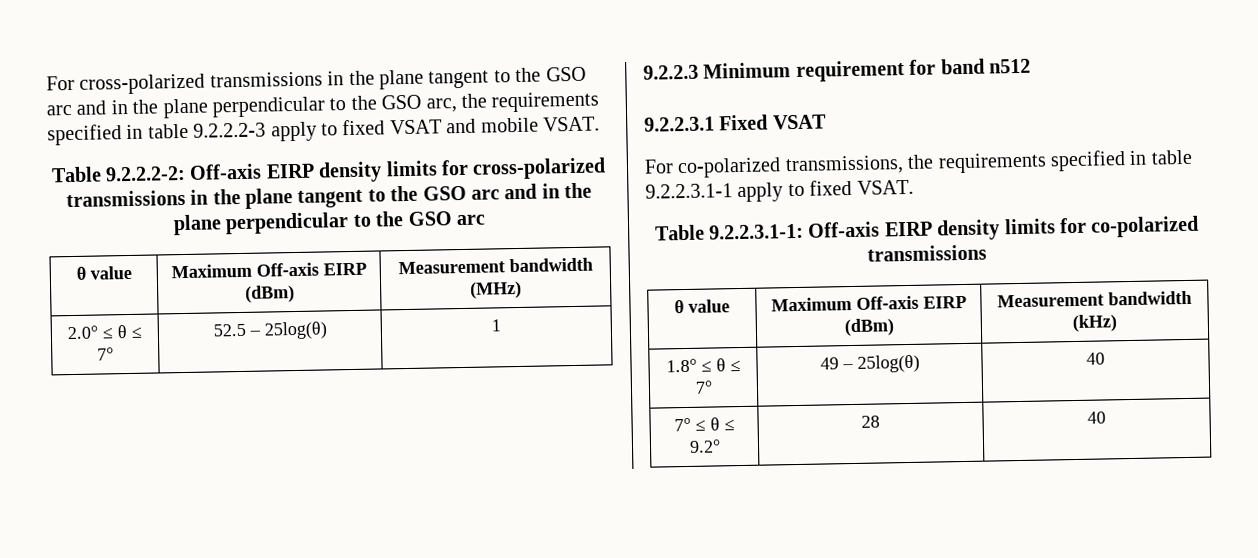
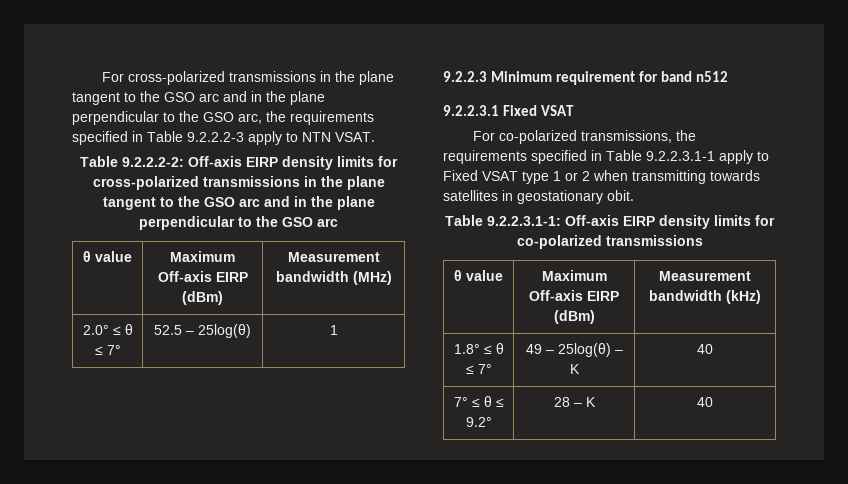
[147,123,189,139] table -> [147,131,183,142] Table
[342,117,539,136] fixed VSAT and mobile -> [302,132,331,142] NTN
[1150,149,1193,165] table -> [606,150,642,161] Table
[809,179,914,196] fixed VSAT. -> [443,170,760,184] [443,190,634,204] Fixed VSAT type 1 or 2 when transmitting towards satellites in geostationary obit.
(920, 363) none -> [614,350,623,354] [569,364,580,374] – K
(880, 421) none -> [573,397,596,407] – K

